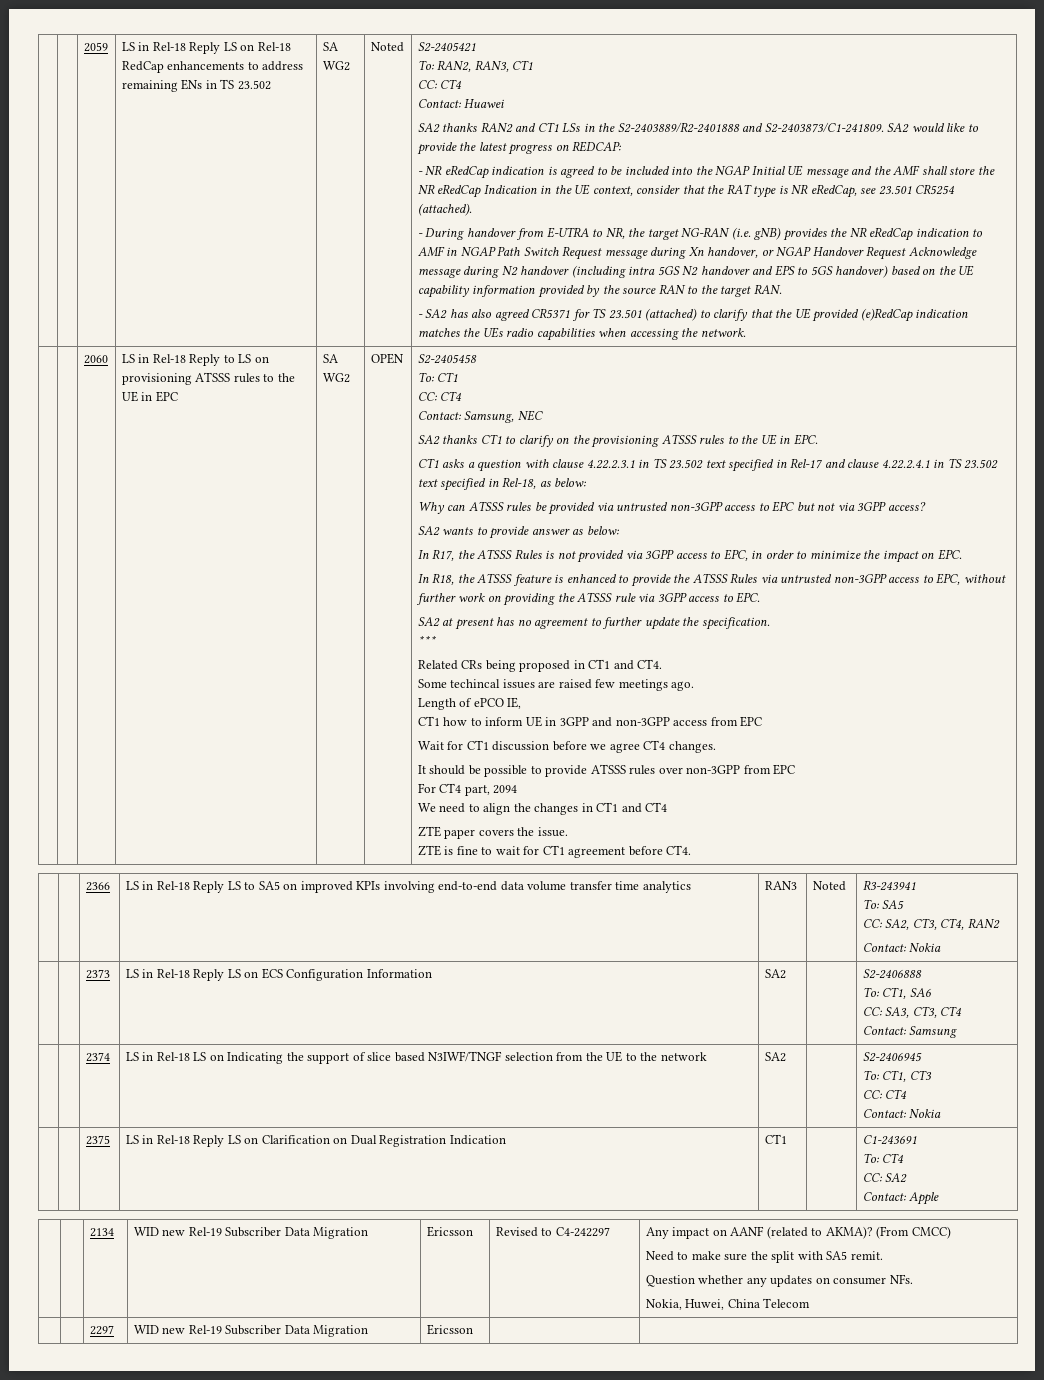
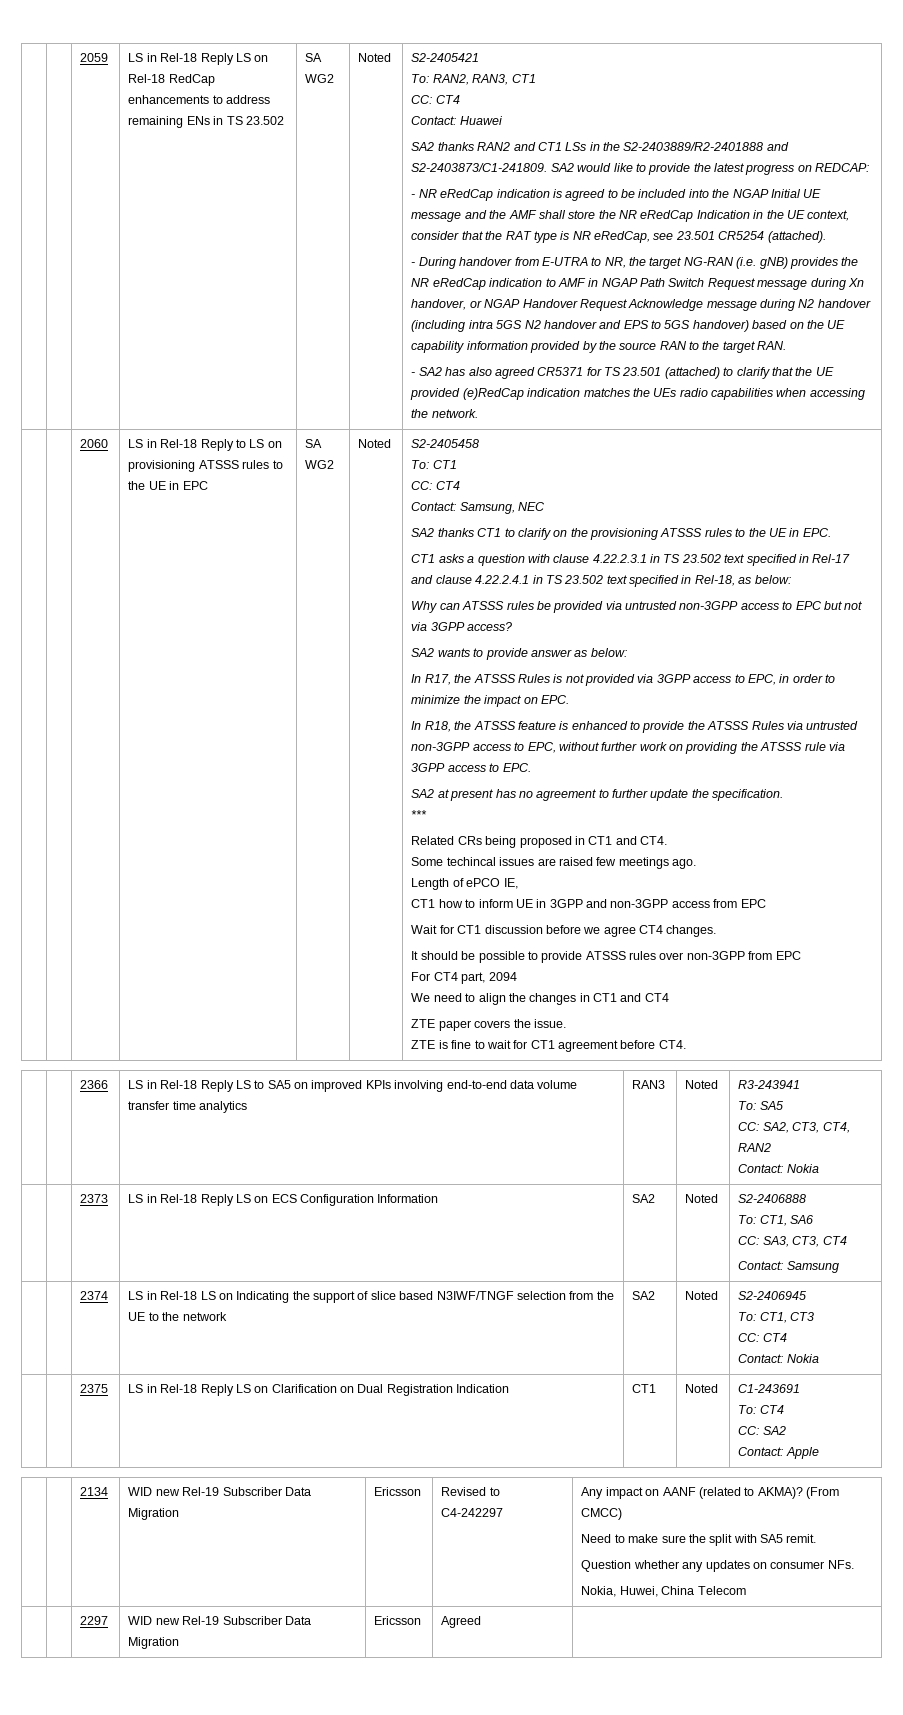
[370,353,404,364] OPEN -> [358,439,392,448] Noted
(786, 974) none -> [685,1194,719,1203] Noted
(786, 1057) none -> [685,1291,719,1300] Noted
(787, 1139) none -> [685,1384,719,1393] Noted
(473, 1329) none -> [441,1616,482,1628] Agreed

